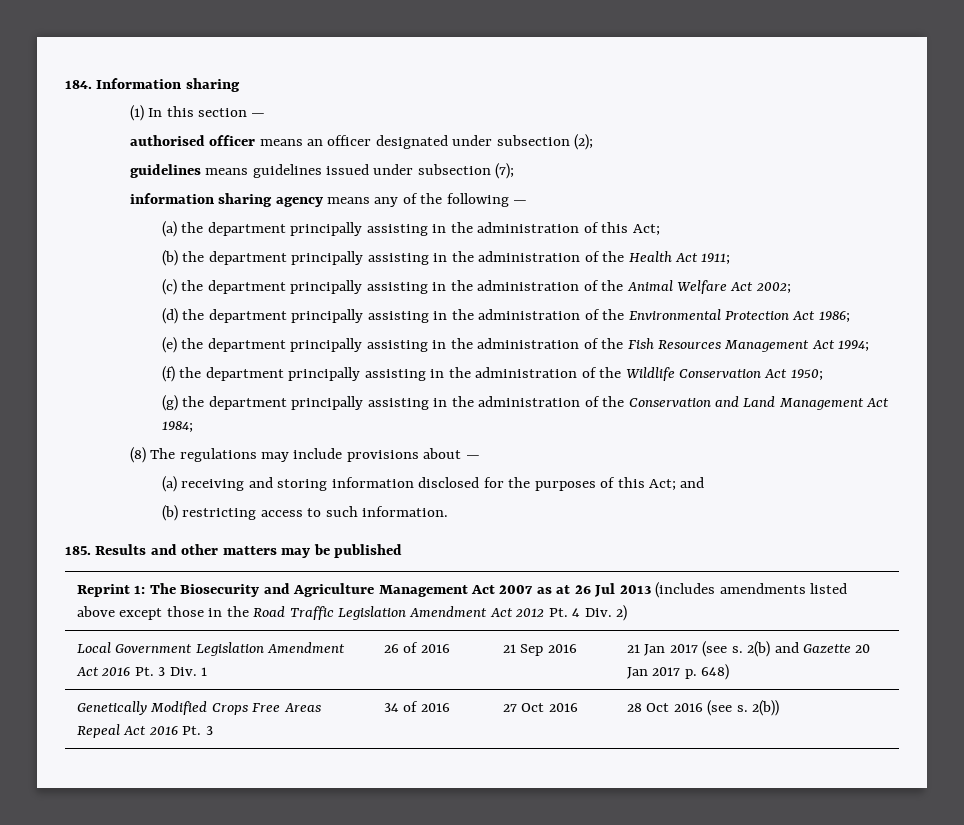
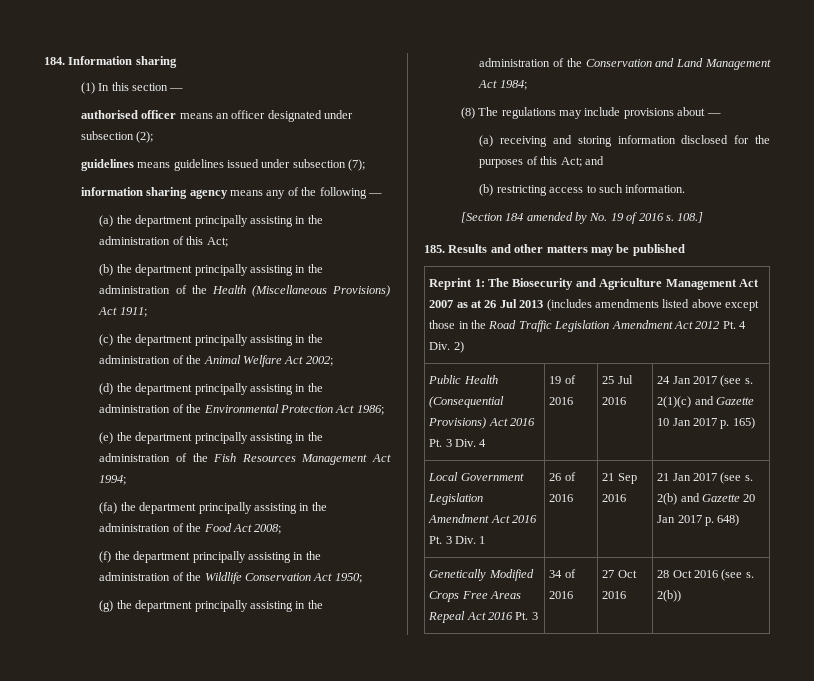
(672, 256) none -> [251,285,390,297] (Miscellaneous Provisions)
(870, 346) none -> [99,502,327,514] [99,523,282,534] // (fa) the department principally assisting in the administration of the Food Act 2008;
(449, 511) none -> [460,212,704,224] // [Section 184 amended by No. 19 of 2016 s. 108.]
(628, 613) none -> [428,375,498,384] [429,396,505,408] [428,417,536,429] [429,439,487,447] [549,375,576,384] [549,397,574,405] [602,375,633,384] [602,397,627,405] [657,375,753,387] [657,396,755,408] [657,417,755,429] // Public Health (Consequential Provisions) Act 2016 Pt. 3 Div. 4 | 19 of 2016 | 25 Jul 2016 | 24 Jan 2017 (see s. 2(1)(c) and Gazette 10 Jan 2017 p. 165)

